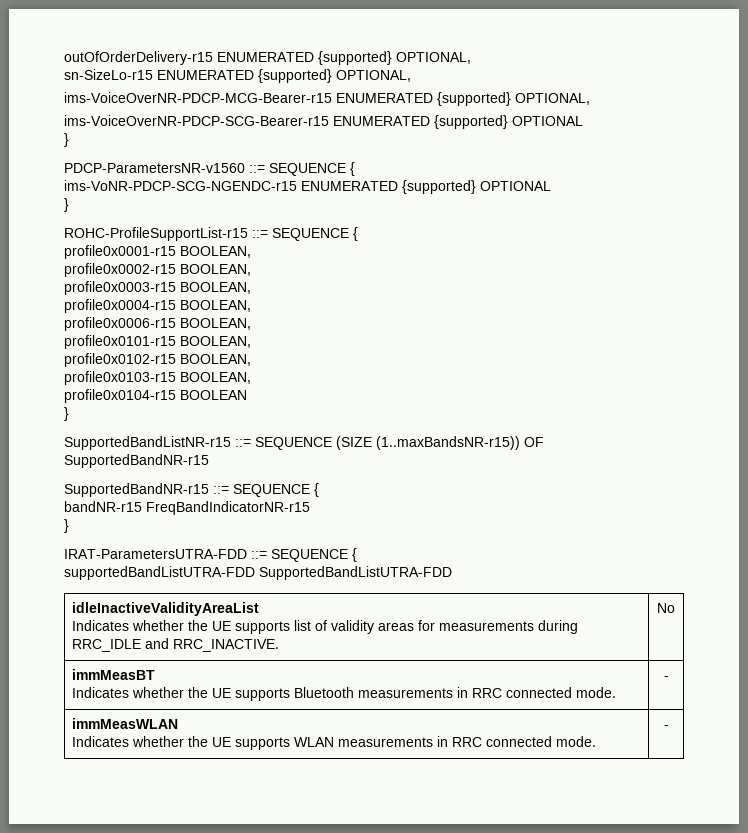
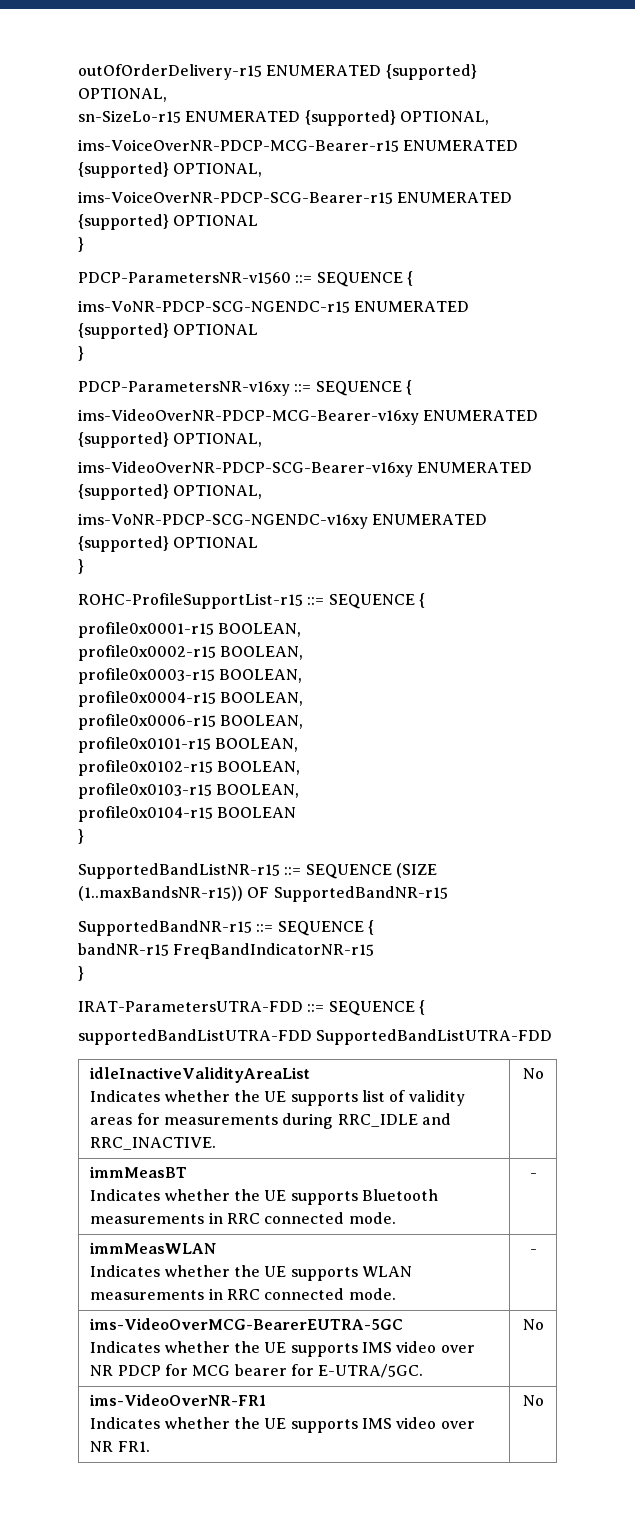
(69, 205) none -> [78,380,412,396] [78,409,539,425] [78,432,263,448] [78,461,533,477] [78,484,263,500] [78,513,488,529] [78,536,259,552] [78,559,84,574] // PDCP-ParametersNR-v16xy ::= SEQUENCE { // ims-VideoOverNR-PDCP-MCG-Bearer-v16xy ENUMERATED {supported} OPTIONAL, // ims-VideoOverNR-PDCP-SCG-Bearer-v16xy ENUMERATED {supported} OPTIONAL, // ims-VoNR-PDCP-SCG-NGENDC-v16xy ENUMERATED {supported} OPTIONAL // }
(669, 727) none -> [89,1318,404,1330] [90,1341,475,1357] [90,1364,424,1378] [522,1319,544,1330] [89,1394,267,1406] [90,1417,475,1433] [90,1441,150,1452] [522,1395,544,1406] // ims-VideoOverMCG-BearerEUTRA-5GC // Indicates whether the UE supports IMS video over NR PDCP for MCG bearer for E-UTRA/5GC. | No // ims-VideoOverNR-FR1 // Indicates whether the UE supports IMS video over NR FR1. | No

